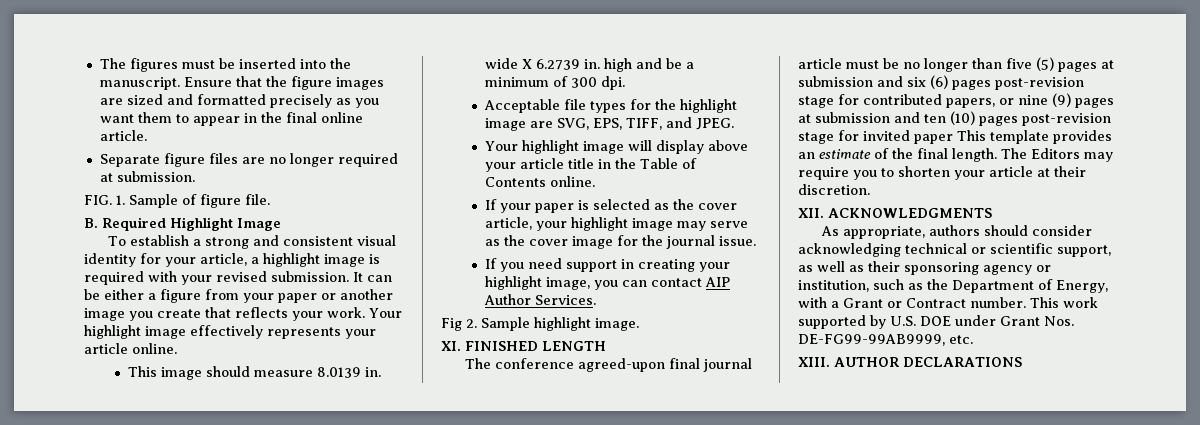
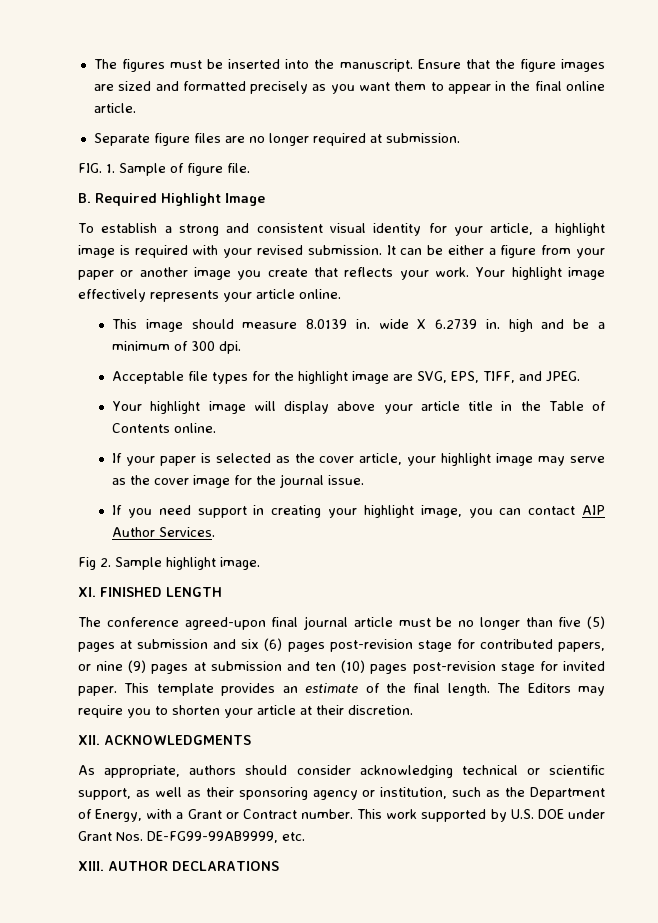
[914,134,953,144] paper -> [78,686,117,696] paper.

